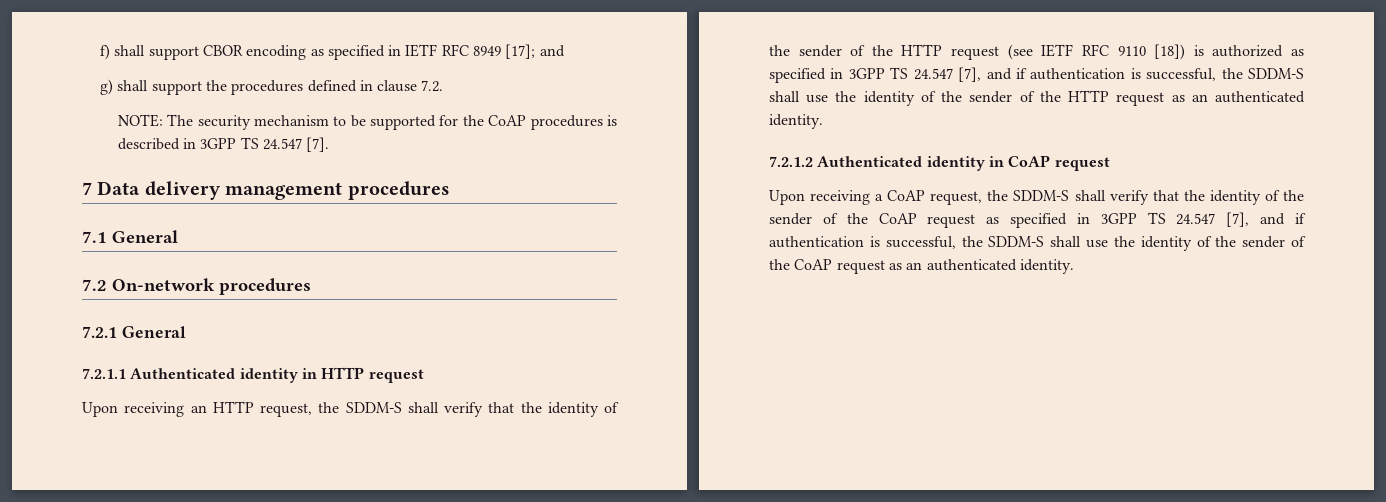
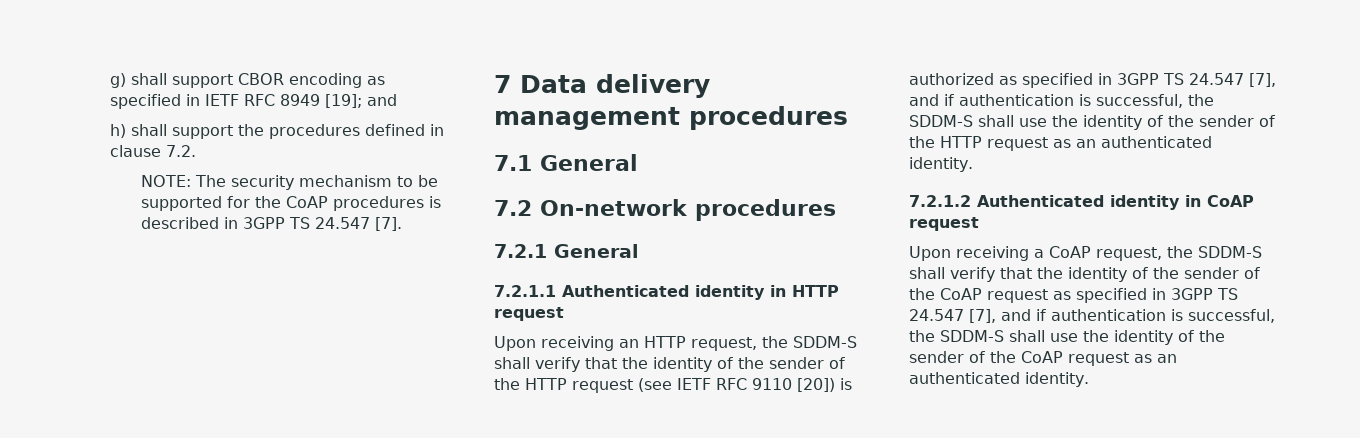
[99,44,110,60] f) -> [109,73,126,88] g)
[505,44,536,59] [17]; -> [324,94,362,108] [19];
[99,79,113,95] g) -> [109,124,126,138] h)
[1154,44,1186,60] [18]) -> [797,378,835,392] [20])

